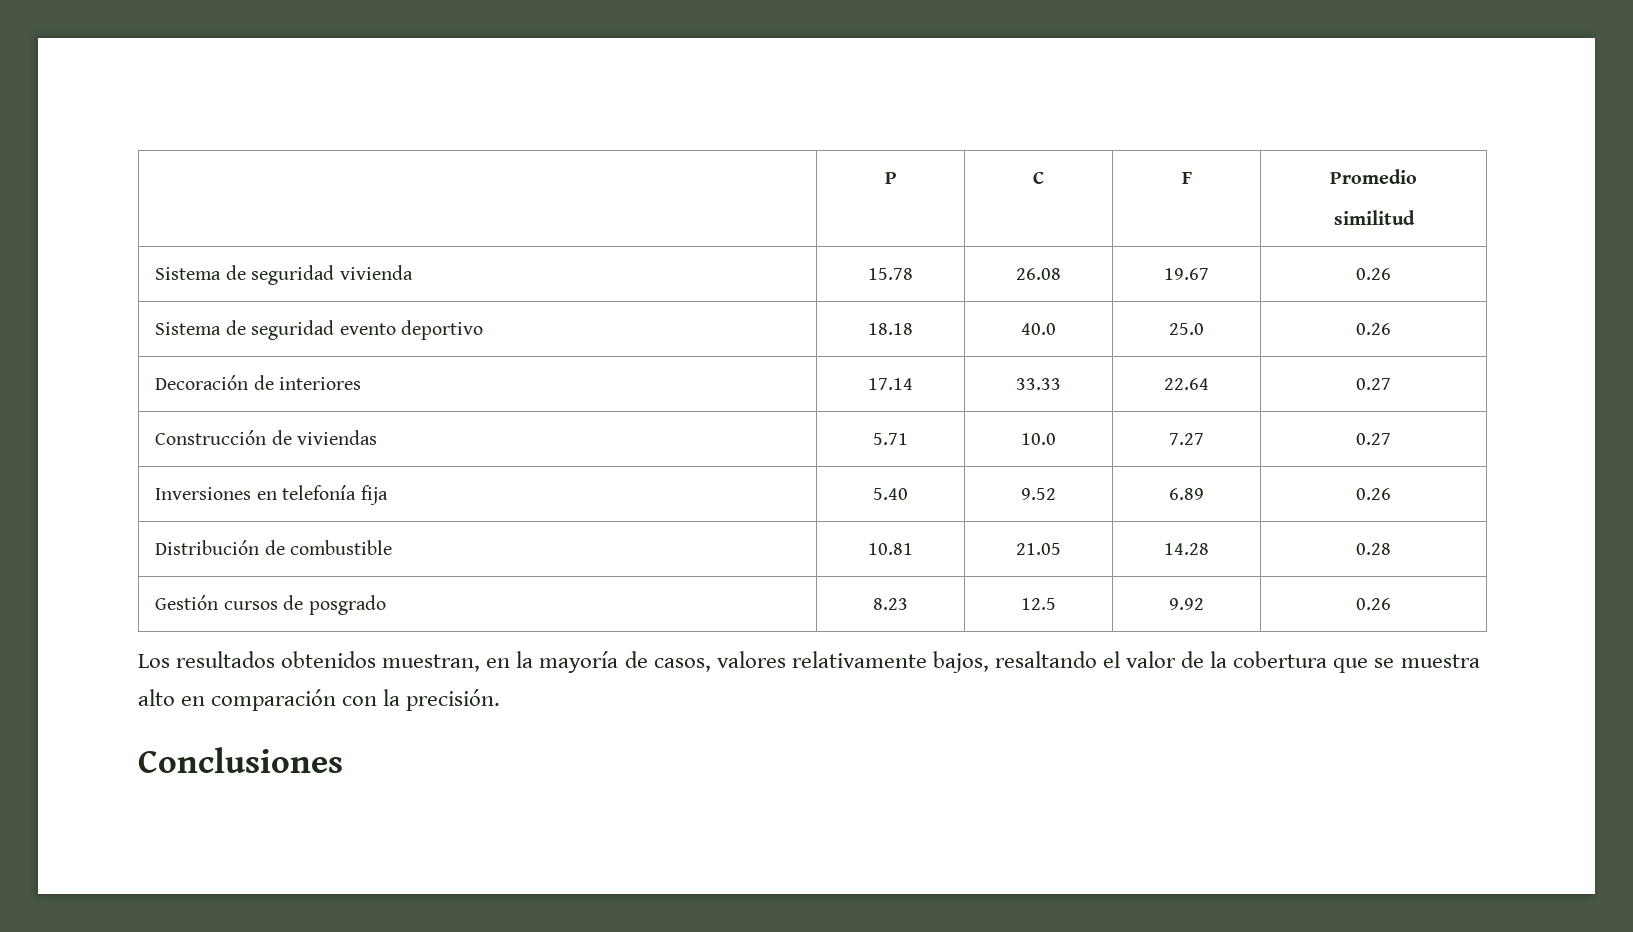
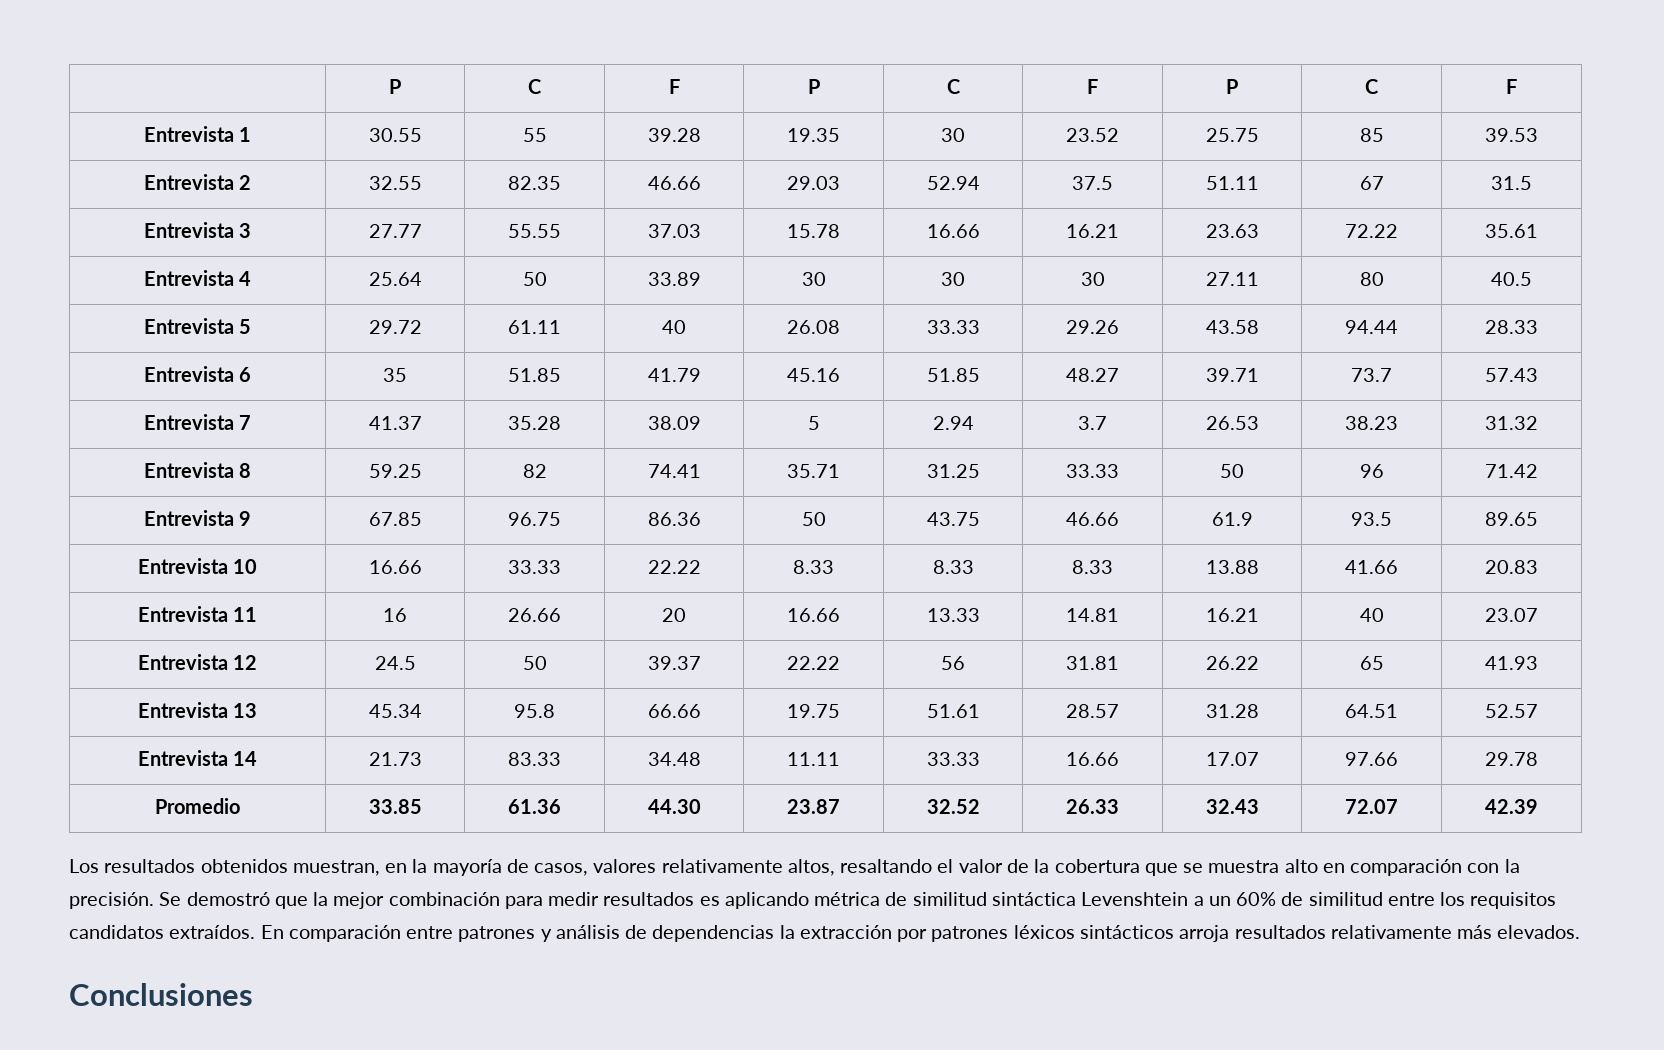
[884,172,897,184] [1033,171,1044,184] [1181,172,1192,184] [1330,169,1417,184] [1333,210,1415,225] [155,265,413,285] [868,268,913,280] [1016,268,1061,280] [1164,268,1209,280] [1356,268,1391,280] [155,320,484,340] [868,323,913,335] [1021,323,1056,335] [1169,323,1204,335] [1356,323,1391,335] [155,375,362,390] [868,378,913,390] [1016,378,1061,390] [1164,378,1209,390] [1356,378,1391,390] [155,430,378,445] [873,433,908,445] [1021,433,1056,445] [1169,433,1204,445] [1356,433,1391,445] [155,485,388,505] [873,488,908,500] [1021,488,1056,500] [1169,488,1204,500] [1356,488,1391,500] [155,540,393,555] [868,543,913,555] [1016,543,1061,555] [1164,543,1209,555] [1356,543,1391,555] [155,595,386,615] [873,598,908,610] [1021,598,1056,610] [1169,598,1204,610] [1356,598,1391,610] | P | C | F | Promedio // similitud // Sistema de seguridad vivienda | 15.78 | 26.08 | 19.67 | 0.26 // Sistema de seguridad evento deportivo | 18.18 | 40.0 | 25.0 | 0.26 // Decoración de interiores | 17.14 | 33.33 | 22.64 | 0.27 // Construcción de viviendas | 5.71 | 10.0 | 7.27 | 0.27 // Inversiones en telefonía fija | 5.40 | 9.52 | 6.89 | 0.26 // Distribución de combustible | 10.81 | 21.05 | 14.28 | 0.28 // Gestión cursos de posgrado | 8.23 | 12.5 | 9.92 | 0.26 -> [388,79,401,94] [528,79,541,94] [668,79,680,94] [807,79,820,94] [946,79,960,94] [1087,79,1098,94] [1226,79,1238,94] [1365,79,1378,94] [1506,79,1517,94] [143,126,252,142] [368,128,422,142] [522,128,547,142] [647,128,701,142] [787,128,840,142] [941,128,965,142] [1066,128,1119,142] [1205,128,1259,142] [1359,128,1384,142] [1485,128,1538,142] [143,174,252,190] [368,176,422,190] [507,176,561,190] [647,176,701,190] [787,176,840,190] [926,176,980,190] [1072,176,1113,190] [1205,176,1259,190] [1359,176,1384,190] [1491,176,1532,190] [143,222,252,238] [368,224,422,238] [507,224,561,238] [647,224,701,238] [787,224,840,238] [926,224,980,238] [1066,224,1119,238] [1205,224,1259,238] [1345,224,1398,238] [1485,224,1538,238] [143,270,252,286] [368,272,422,286] [522,272,547,286] [647,272,701,286] [801,272,826,286] [941,272,965,286] [1080,272,1105,286] [1205,272,1259,286] [1359,272,1384,286] [1491,272,1532,286] [143,318,252,334] [368,320,422,334] [507,320,561,334] [662,320,686,334] [787,320,840,334] [926,320,980,334] [1066,320,1119,334] [1205,320,1259,334] [1345,320,1398,334] [1485,320,1538,334] [143,366,252,382] [382,368,407,382] [507,368,561,382] [647,368,701,382] [787,368,840,382] [926,368,980,382] [1066,368,1119,382] [1205,368,1259,382] [1351,368,1392,382] [1485,368,1538,382] [143,414,252,430] [368,416,422,430] [507,416,561,430] [647,416,701,430] [807,416,820,430] [932,416,974,430] [1078,416,1107,430] [1205,416,1259,430] [1345,416,1398,430] [1485,416,1538,430] [143,462,252,478] [368,464,422,478] [522,464,547,478] [647,464,701,478] [787,464,840,478] [926,464,980,478] [1066,464,1119,478] [1220,464,1244,478] [1359,464,1384,478] [1485,464,1538,478] [143,510,252,526] [368,512,422,526] [507,512,561,526] [647,512,701,526] [801,512,826,526] [926,512,980,526] [1066,512,1119,526] [1211,512,1253,526] [1351,512,1392,526] [1485,512,1538,526] [137,558,258,574] [368,560,422,574] [507,560,561,574] [647,560,701,574] [793,560,834,574] [932,560,974,574] [1072,560,1113,574] [1205,560,1259,574] [1345,560,1398,574] [1485,560,1538,574] [137,606,258,622] [382,608,407,622] [507,608,561,622] [662,608,686,622] [787,608,840,622] [926,608,980,622] [1066,608,1119,622] [1205,608,1259,622] [1359,608,1384,622] [1485,608,1538,622] [137,654,258,670] [374,656,416,670] [522,656,547,670] [647,656,701,670] [787,656,840,670] [941,656,965,670] [1066,656,1119,670] [1205,656,1259,670] [1359,656,1384,670] [1485,656,1538,670] [137,702,258,718] [368,704,422,718] [514,704,555,718] [647,704,701,718] [787,704,840,718] [926,704,980,718] [1066,704,1119,718] [1205,704,1259,718] [1345,704,1398,718] [1485,704,1538,718] [137,750,258,766] [368,752,422,766] [507,752,561,766] [647,752,701,766] [787,752,840,766] [926,752,980,766] [1066,752,1119,766] [1205,752,1259,766] [1345,752,1398,766] [1485,752,1538,766] [155,798,240,814] [368,799,422,814] [507,799,561,814] [647,799,701,814] [787,799,840,814] [926,799,980,814] [1066,799,1119,814] [1205,799,1259,814] [1345,799,1398,814] [1485,799,1538,814] | P | C | F | P | C | F | P | C | F // Entrevista 1 | 30.55 | 55 | 39.28 | 19.35 | 30 | 23.52 | 25.75 | 85 | 39.53 // Entrevista 2 | 32.55 | 82.35 | 46.66 | 29.03 | 52.94 | 37.5 | 51.11 | 67 | 31.5 // Entrevista 3 | 27.77 | 55.55 | 37.03 | 15.78 | 16.66 | 16.21 | 23.63 | 72.22 | 35.61 // Entrevista 4 | 25.64 | 50 | 33.89 | 30 | 30 | 30 | 27.11 | 80 | 40.5 // Entrevista 5 | 29.72 | 61.11 | 40 | 26.08 | 33.33 | 29.26 | 43.58 | 94.44 | 28.33 // Entrevista 6 | 35 | 51.85 | 41.79 | 45.16 | 51.85 | 48.27 | 39.71 | 73.7 | 57.43 // Entrevista 7 | 41.37 | 35.28 | 38.09 | 5 | 2.94 | 3.7 | 26.53 | 38.23 | 31.32 // Entrevista 8 | 59.25 | 82 | 74.41 | 35.71 | 31.25 | 33.33 | 50 | 96 | 71.42 // Entrevista 9 | 67.85 | 96.75 | 86.36 | 50 | 43.75 | 46.66 | 61.9 | 93.5 | 89.65 // Entrevista 10 | 16.66 | 33.33 | 22.22 | 8.33 | 8.33 | 8.33 | 13.88 | 41.66 | 20.83 // Entrevista 11 | 16 | 26.66 | 20 | 16.66 | 13.33 | 14.81 | 16.21 | 40 | 23.07 // Entrevista 12 | 24.5 | 50 | 39.37 | 22.22 | 56 | 31.81 | 26.22 | 65 | 41.93 // Entrevista 13 | 45.34 | 95.8 | 66.66 | 19.75 | 51.61 | 28.57 | 31.28 | 64.51 | 52.57 // Entrevista 14 | 21.73 | 83.33 | 34.48 | 11.11 | 33.33 | 16.66 | 17.07 | 97.66 | 29.78 // Promedio | 33.85 | 61.36 | 44.30 | 23.87 | 32.52 | 26.33 | 32.43 | 72.07 | 42.39
[932,651,989,673] bajos, -> [787,859,835,876] altos,
(501, 700) none -> [159,892,1557,909] [69,925,1581,942] Se demostró que la mejor combinación para medir resultados es aplicando métrica de similitud sintáctica Levenshtein a un 60% de similitud entre los requisitos candidatos extraídos. En comparación entre patrones y análisis de dependencias la extracción por patrones léxicos sintácticos arroja resultados relativamente más elevados.

